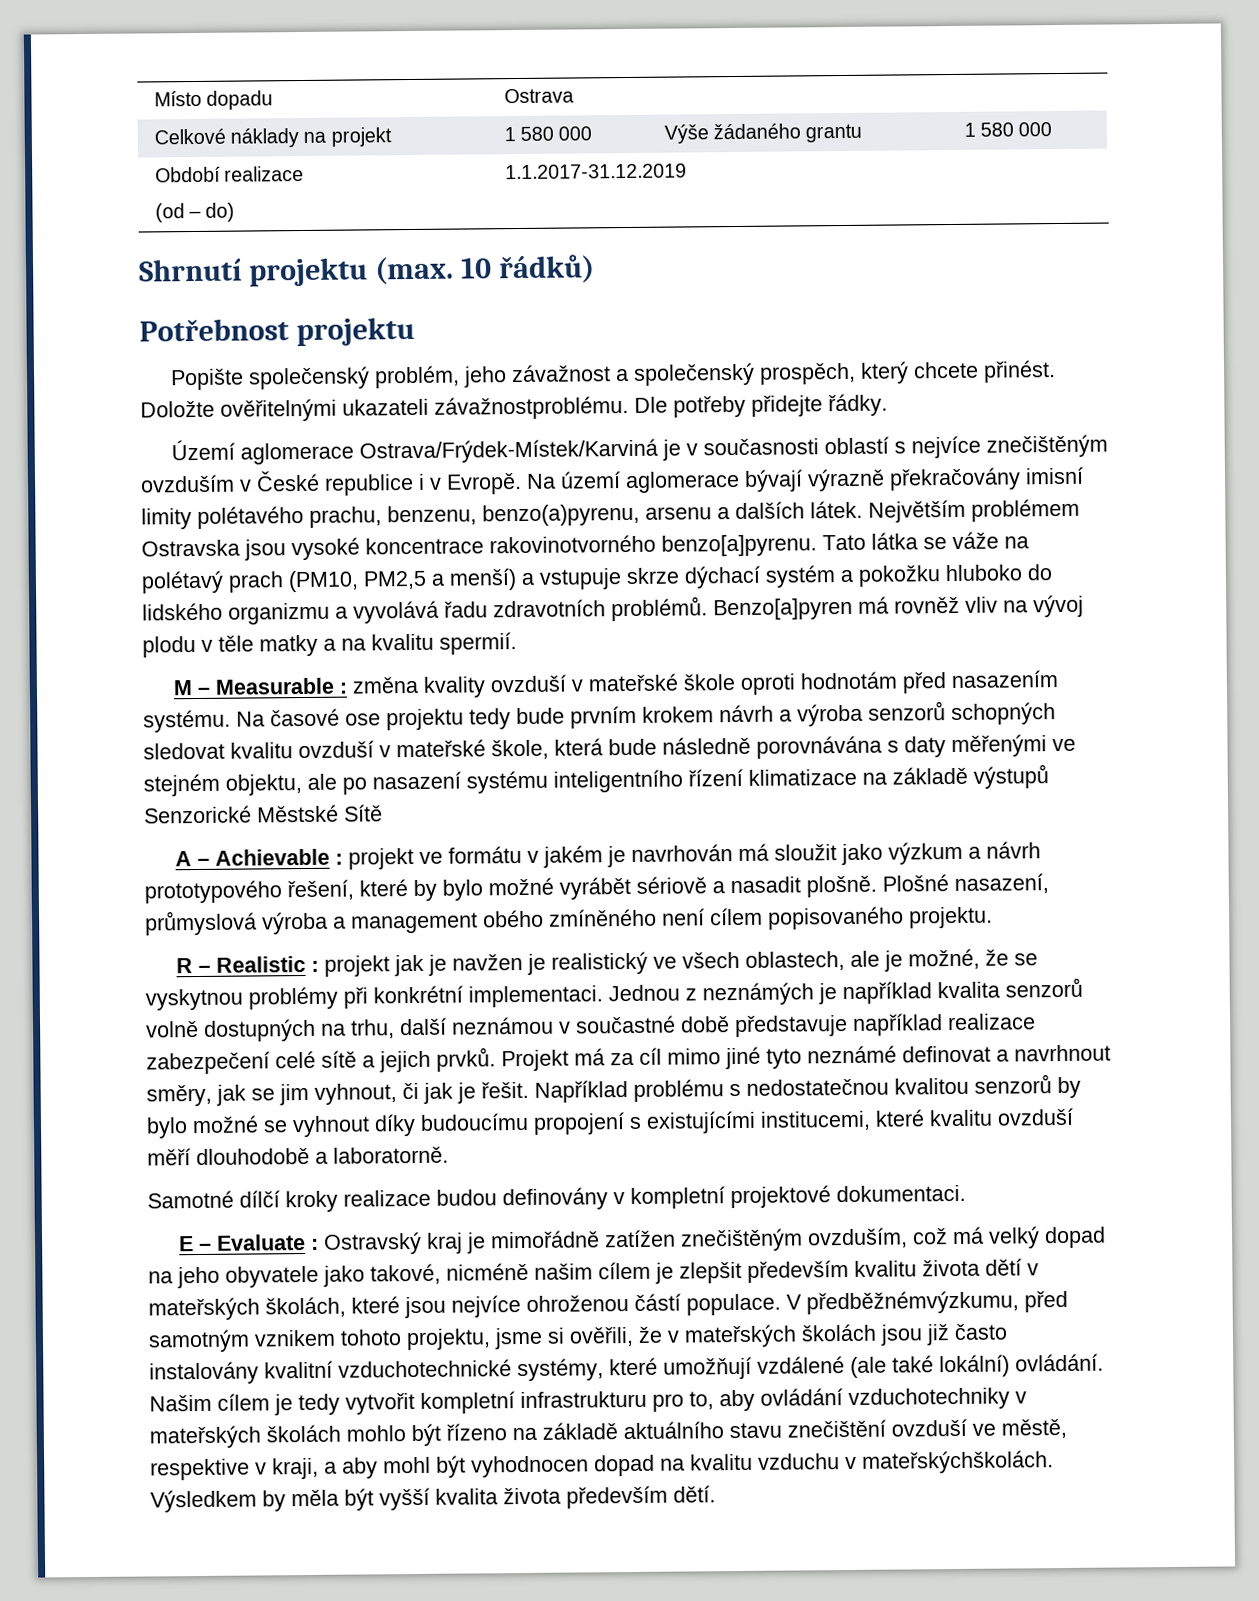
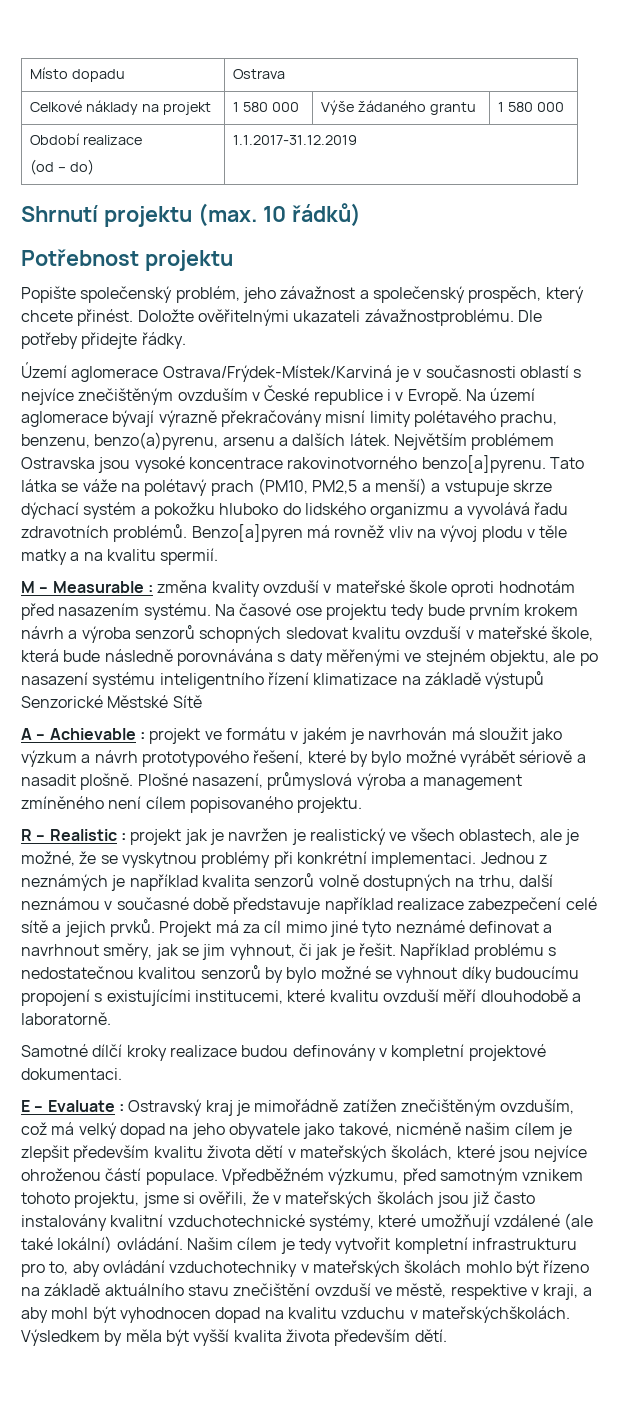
[1025,466,1084,485] imisní -> [325,410,366,423] misní
[483,909,544,928] obého -> (523, 782) none
[451,953,523,971] navžen -> [228,828,289,841] navržen
[575,1015,676,1034] součastné -> [116,897,189,910] současné
[786,1290,1019,1315] V předběžnémvýzkumu, -> [221,1168,399,1185] Vpředběžném výzkumu,

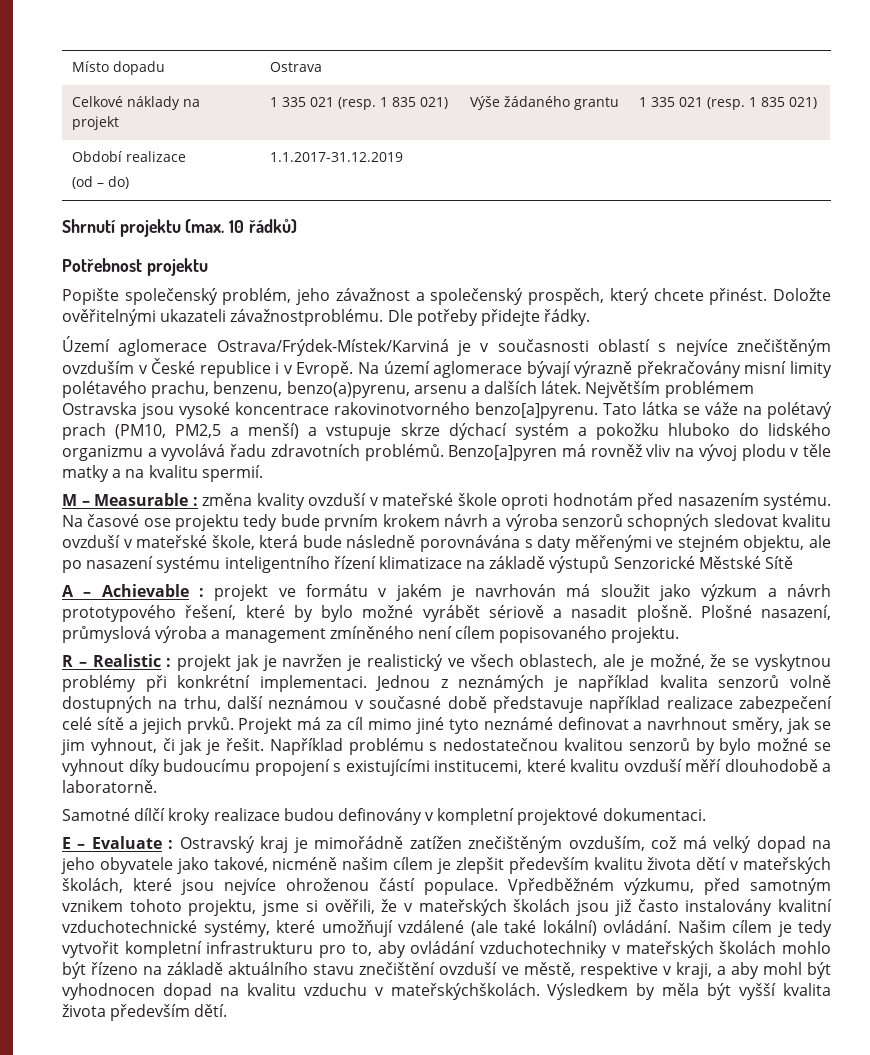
[243,102,300,112] [321,100,477,115] [498,102,565,112] 580 000 | Výše žádaného grantu | 1 580 000 -> [282,97,449,110] [470,96,620,110] [639,97,818,110] 335 021 (resp. 1 835 021) | Výše žádaného grantu | 1 335 021 (resp. 1 835 021)

